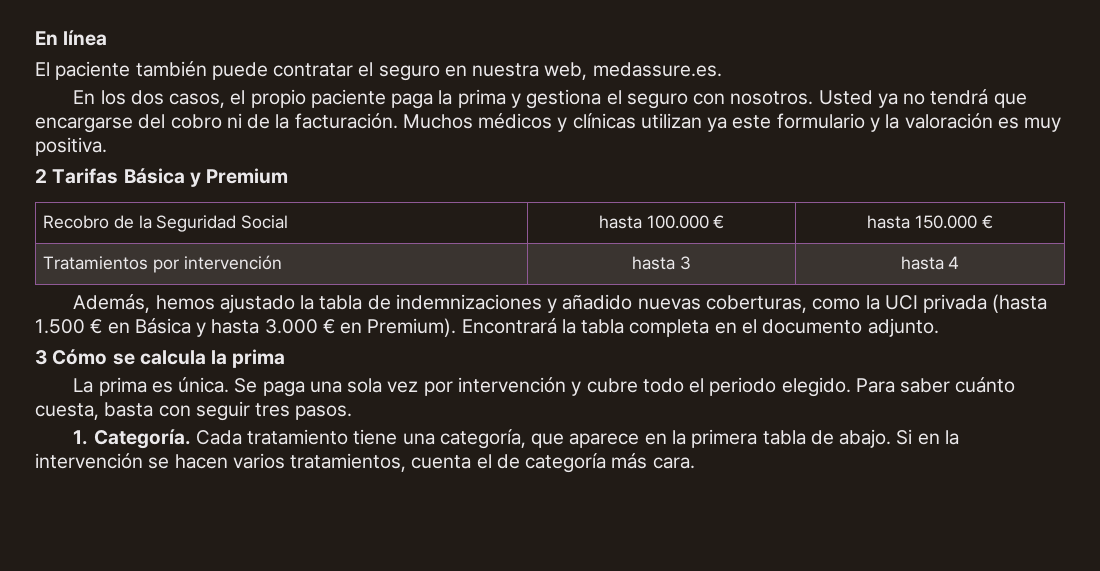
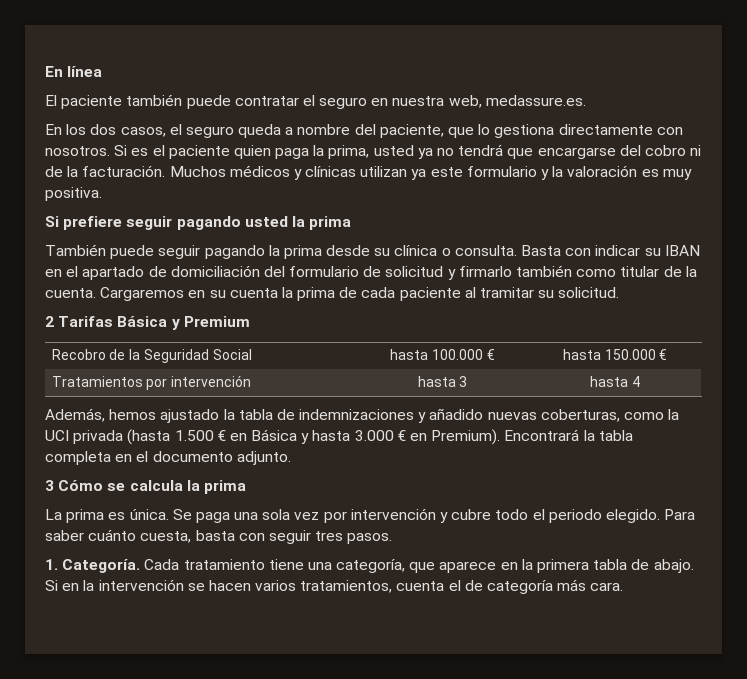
[250,89,873,109] propio paciente paga la prima y gestiona el seguro con nosotros. Usted -> [185,124,683,138] [45,145,414,159] seguro queda a nombre del paciente, que lo gestiona directamente con nosotros. Si es el paciente quien paga la prima, usted
(107, 146) none -> [45,216,352,230] [45,244,700,259] [45,265,697,280] [45,287,620,301] // Si prefiere seguir pagando usted la prima // También puede seguir pagando la prima desde su clínica o consulta. Basta con indicar su IBAN en el apartado de domiciliación del formulario de solicitud y firmarlo también como titular de la cuenta. Cargaremos en su cuenta la prima de cada paciente al tramitar su solicitud.

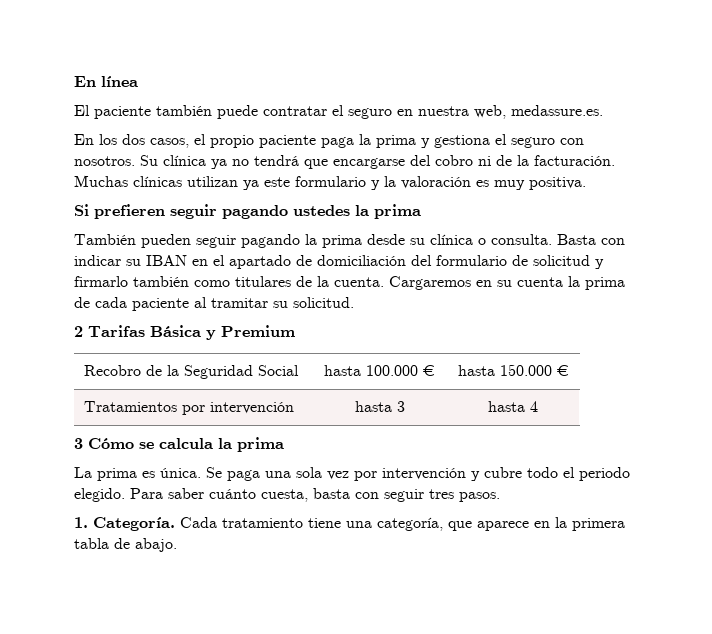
[185,124,683,138] [45,145,414,159] seguro queda a nombre del paciente, que lo gestiona directamente con nosotros. Si es el paciente quien paga la prima, usted -> [210,134,584,148] [74,155,206,166] propio paciente paga la prima y gestiona el seguro con nosotros. Su clínica
[169,165,302,180] Muchos médicos y -> [74,175,128,187] Muchas
[63,216,288,230] prefiere seguir pagando usted -> [94,204,350,219] prefieren seguir pagando ustedes
[110,245,155,259] puede -> [141,234,191,248] pueden
[620,266,660,277] titular -> [235,276,291,287] titulares
[45,408,680,423] [45,429,633,445] [45,451,291,465] // Además, hemos ajustado la tabla de indemnizaciones y añadido nuevas coberturas, como la UCI privada (hasta 1.500 € en Básica y hasta 3.000 € en Premium). Encontrará la tabla completa en el documento adjunto. -> (538, 406) none
[45,579,624,594] Si en la intervención se hacen varios tratamientos, cuenta el de categoría más cara. -> (177, 545) none

